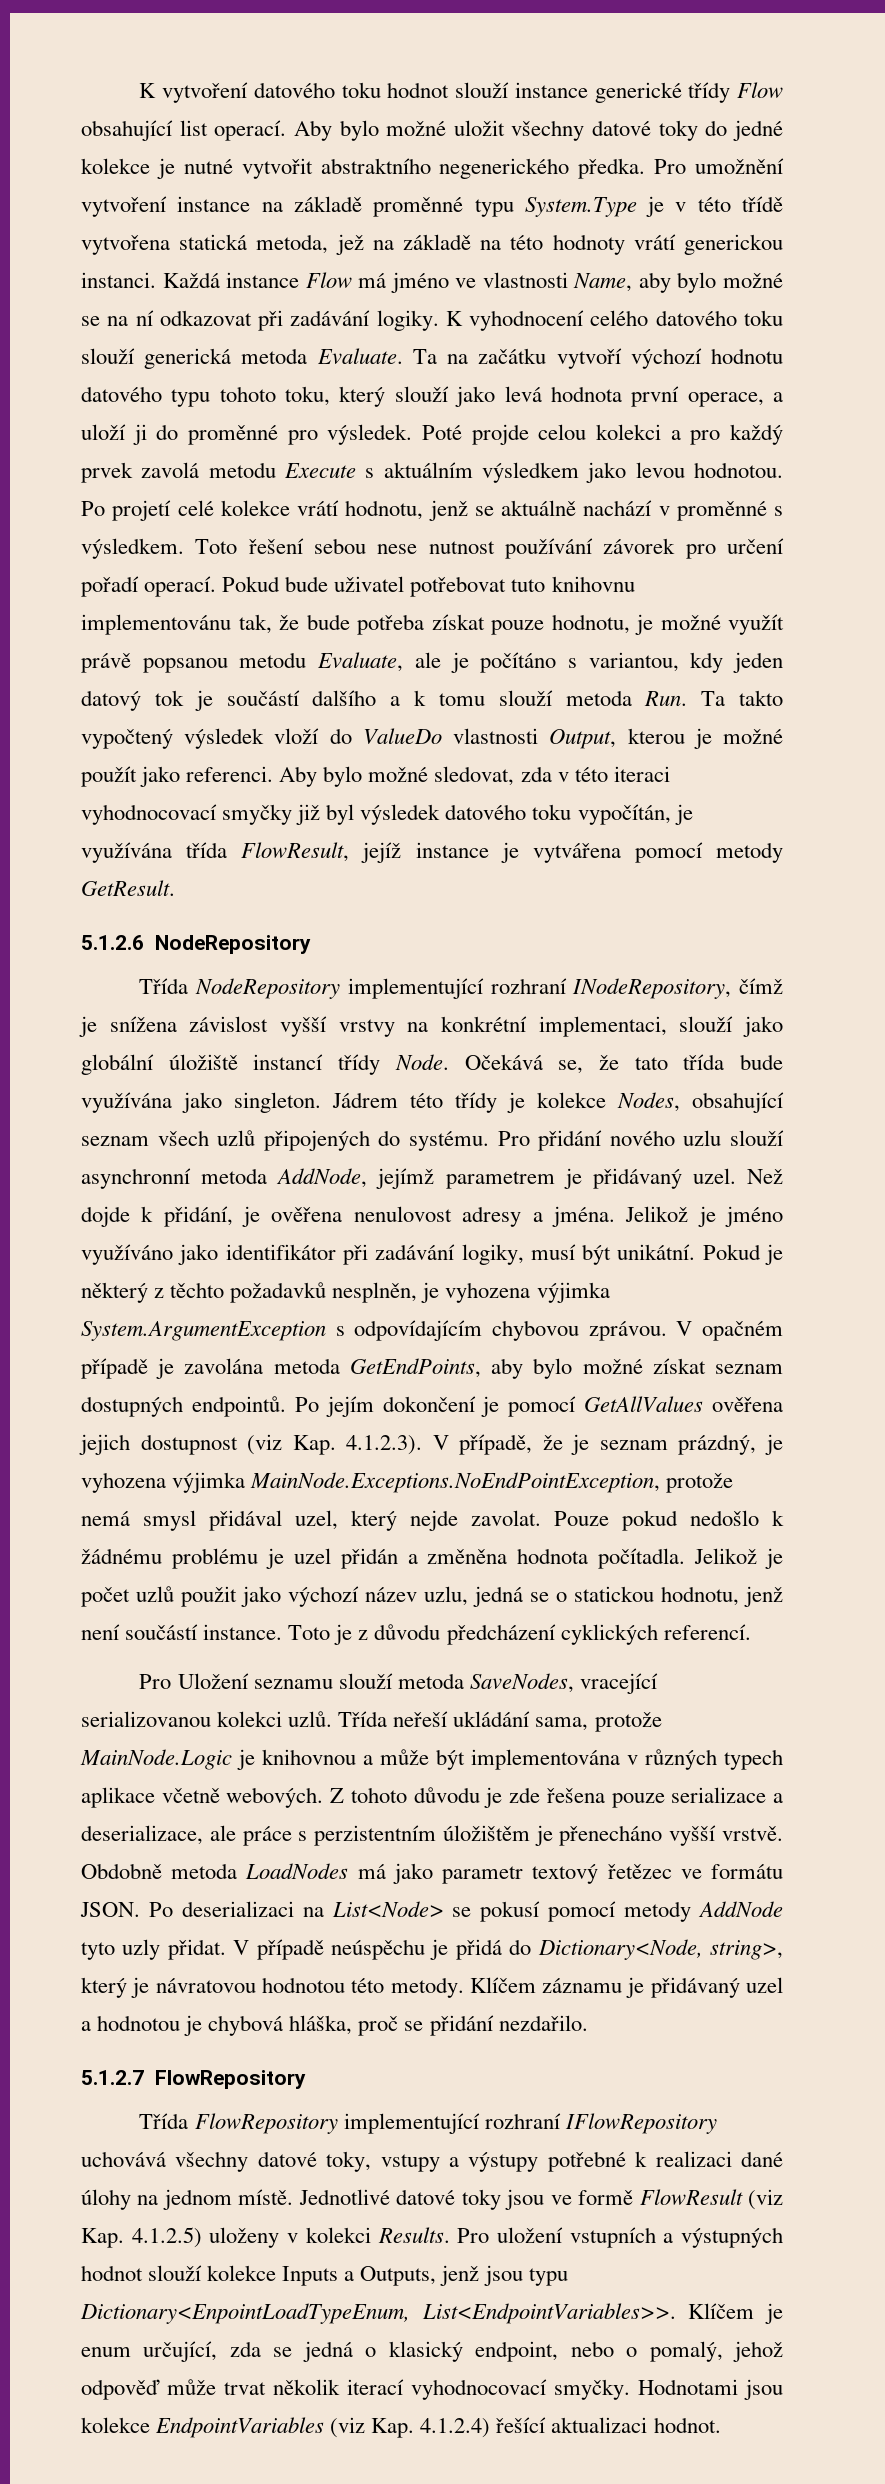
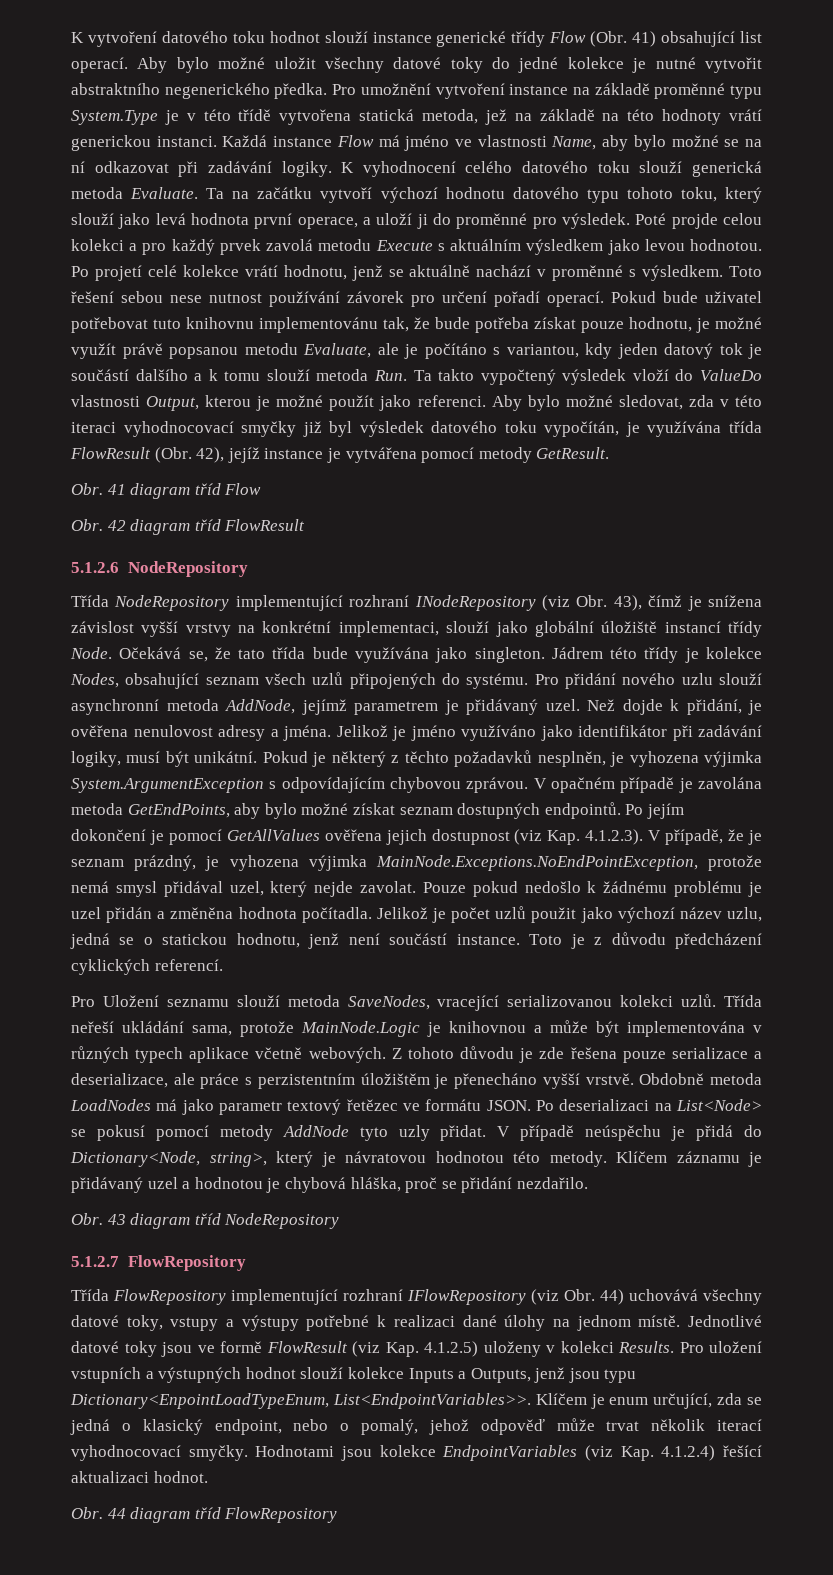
(783, 90) none -> [590,31,657,47] (Obr. 41)
[241,842,350,862] FlowResult, -> [70,447,225,463] FlowResult (Obr. 42),
(175, 888) none -> [71,483,262,499] [71,519,306,535] // Obr. 41 diagram tříd Flow // Obr. 42 diagram tříd FlowResult
[572,978,732,999] INodeRepository, -> [414,595,642,611] INodeRepository (viz Obr. 43),
(588, 2023) none -> [71,1213,340,1229] // Obr. 43 diagram tříd NodeRepository
(717, 2123) none -> [531,1289,624,1305] (viz Obr. 44)
(721, 2425) none -> [71,1507,338,1523] // Obr. 44 diagram tříd FlowRepository

